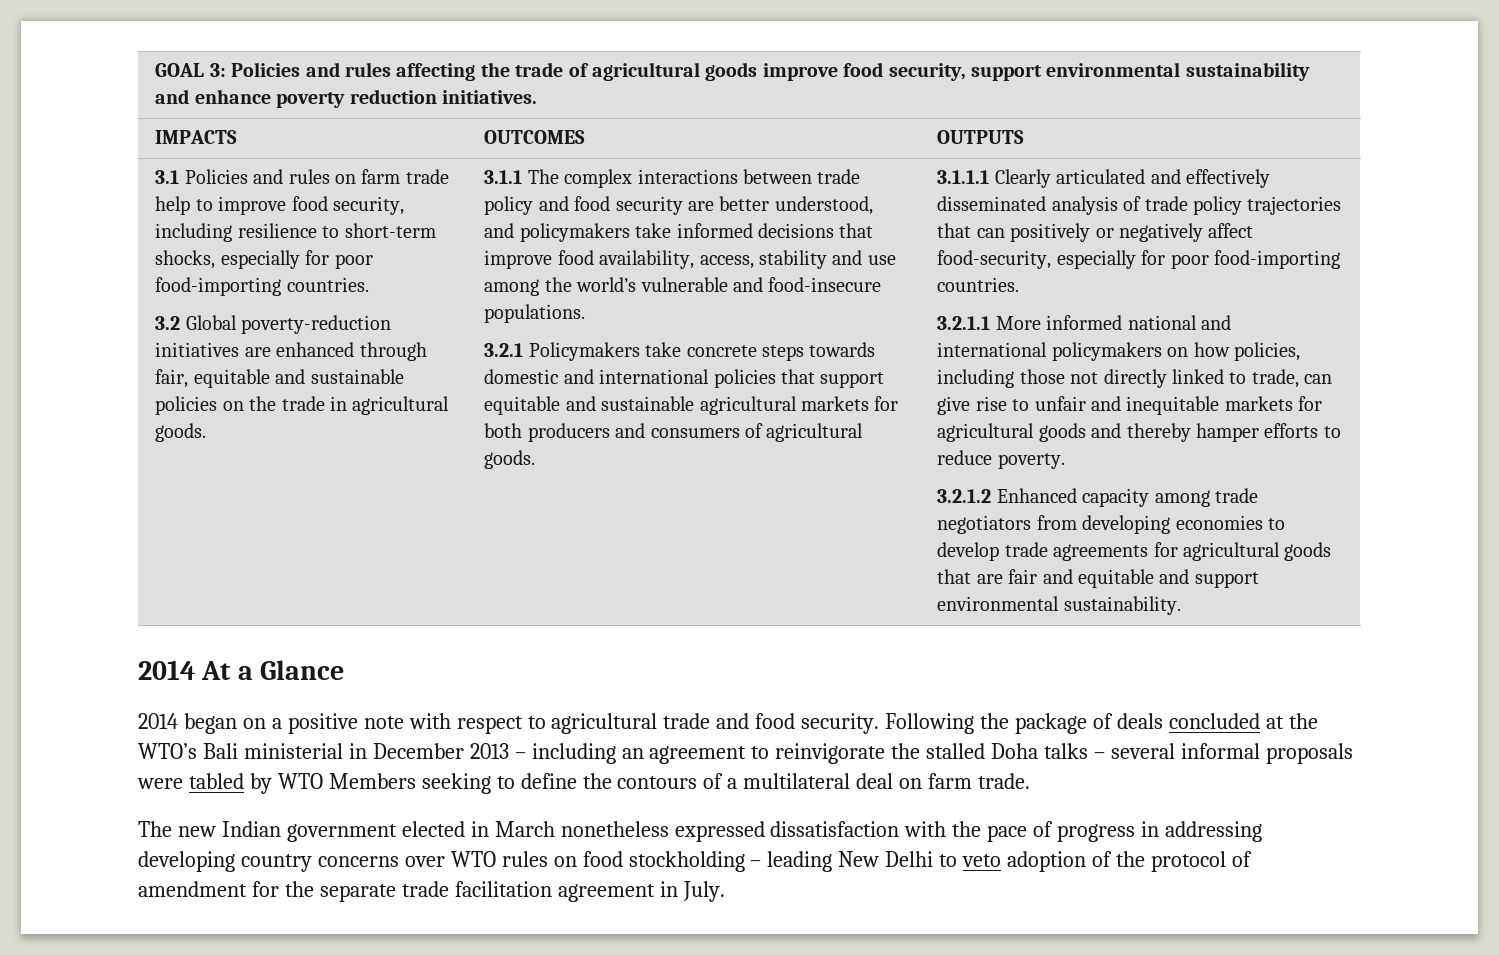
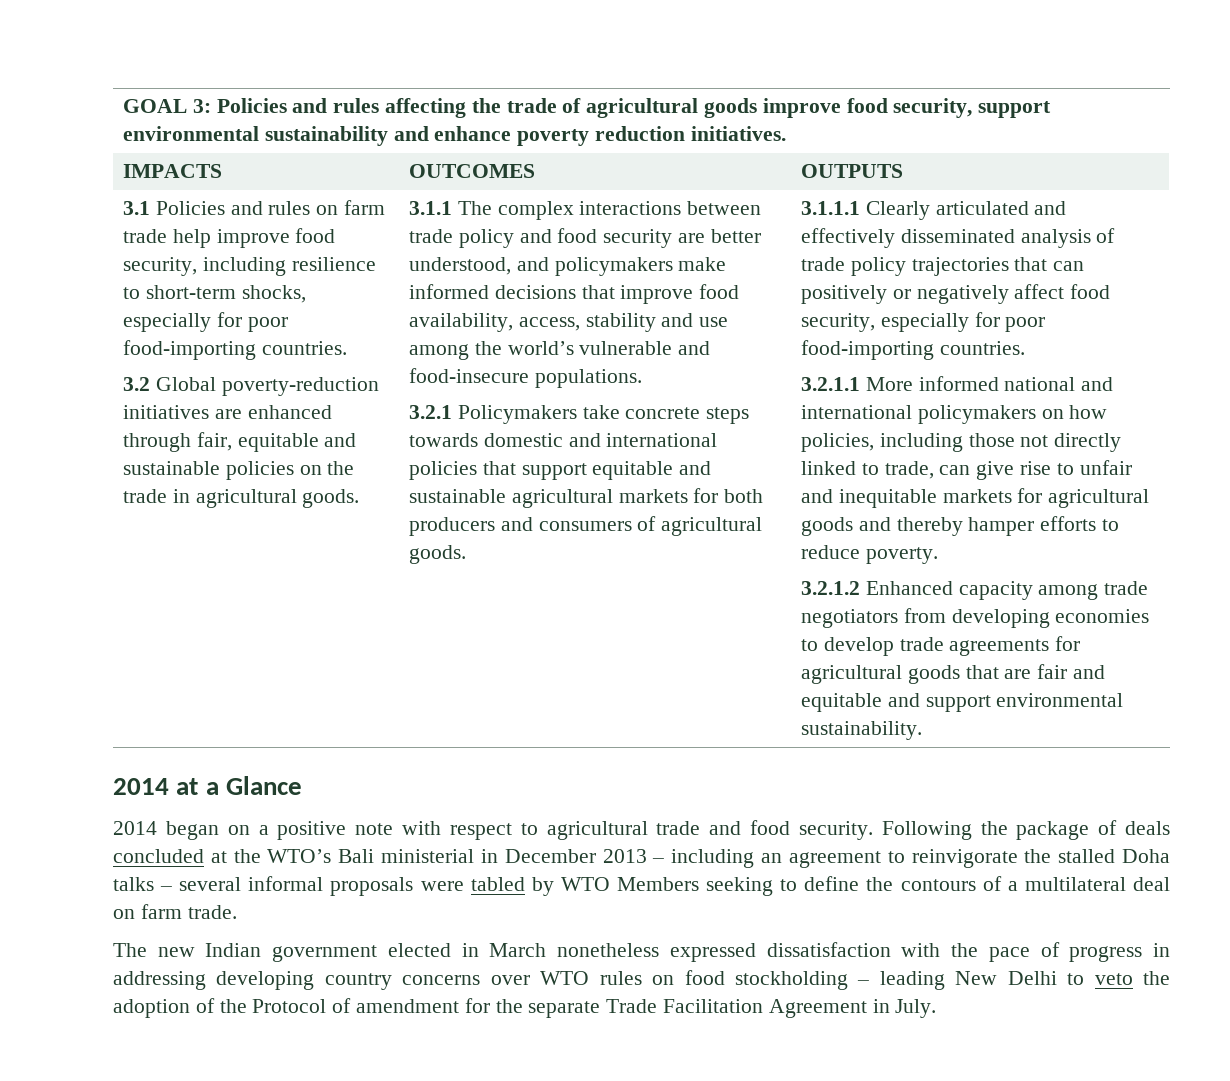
[195,199,213,211] to -> (211, 238) none
[635,223,672,238] take -> [678,257,727,271] make
[937,250,1052,269] food-security, -> [1070,284,1111,299] [801,313,876,332] food security,
[201,661,232,680] At -> [176,778,199,795] at
(1002, 860) none -> [1143,971,1170,985] the
[1150,851,1226,872] protocol -> [252,999,327,1013] Protocol
[401,881,655,902] trade facilitation agreement -> [606,999,867,1018] Trade Facilitation Agreement

